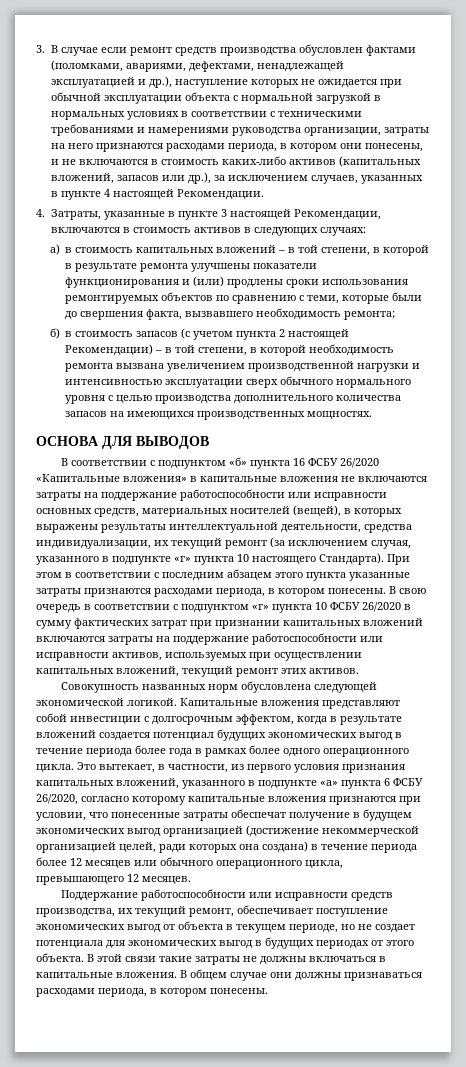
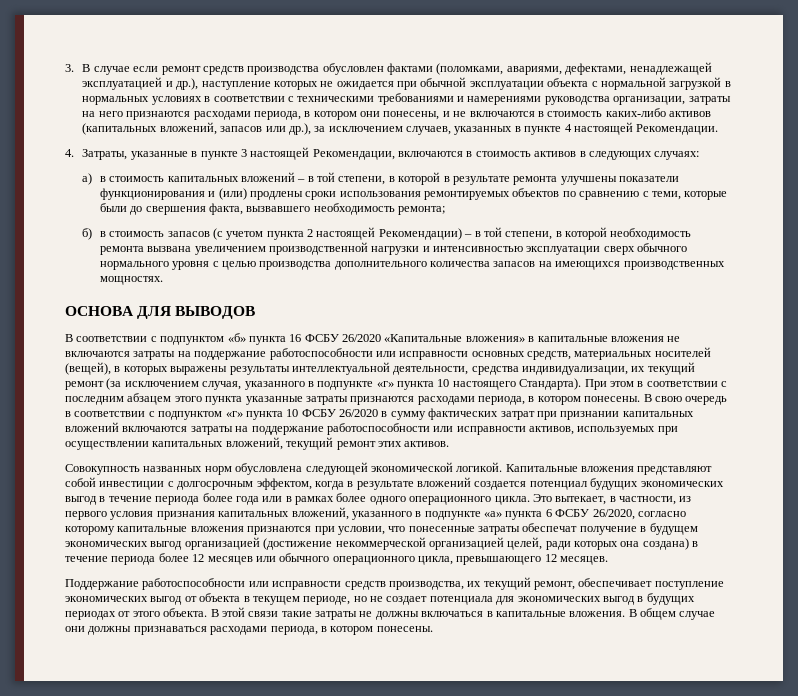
(192, 752) none -> [262,496,283,502] или

